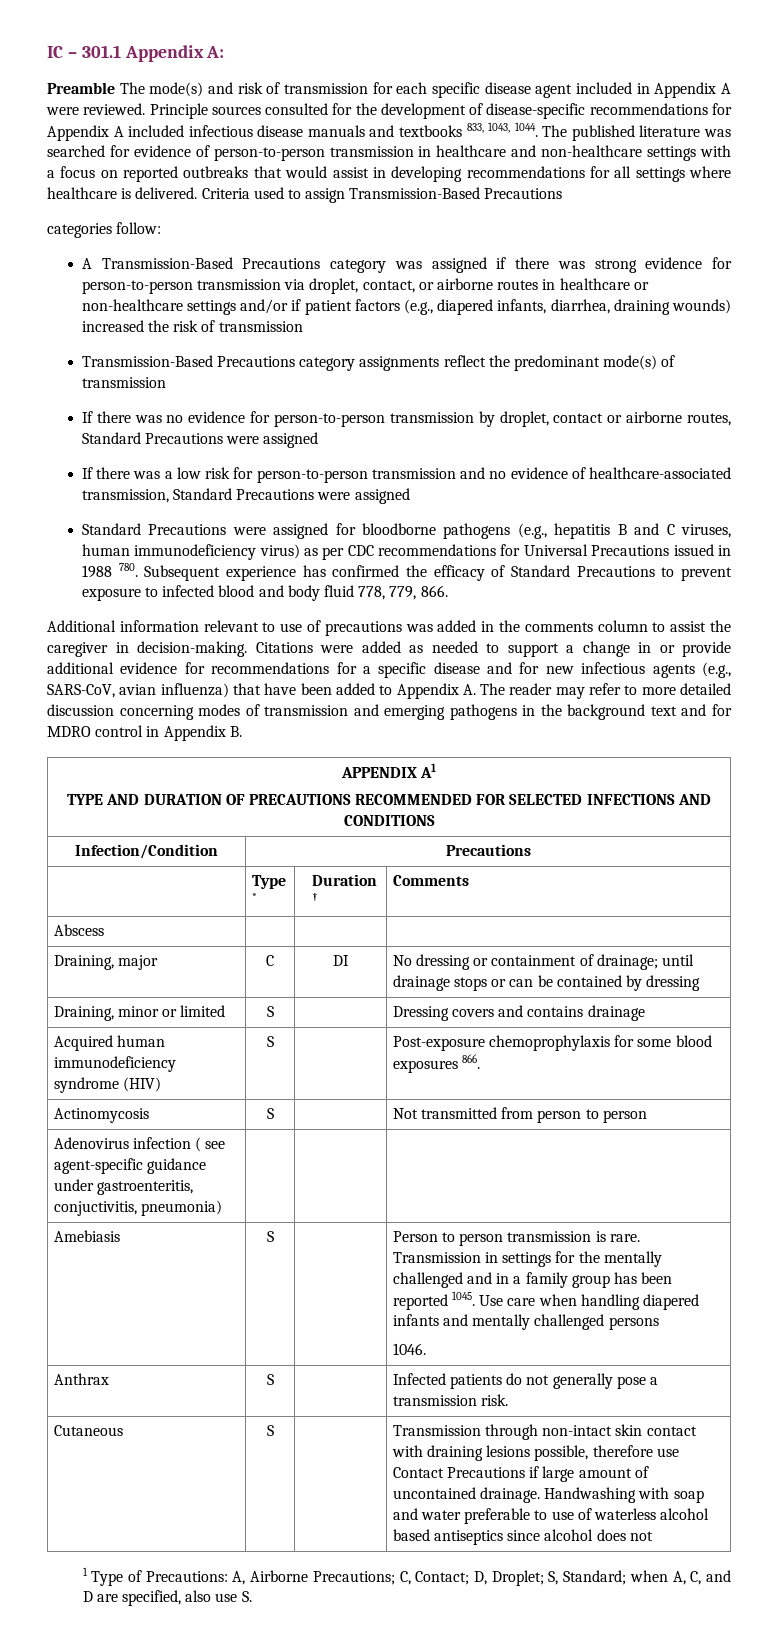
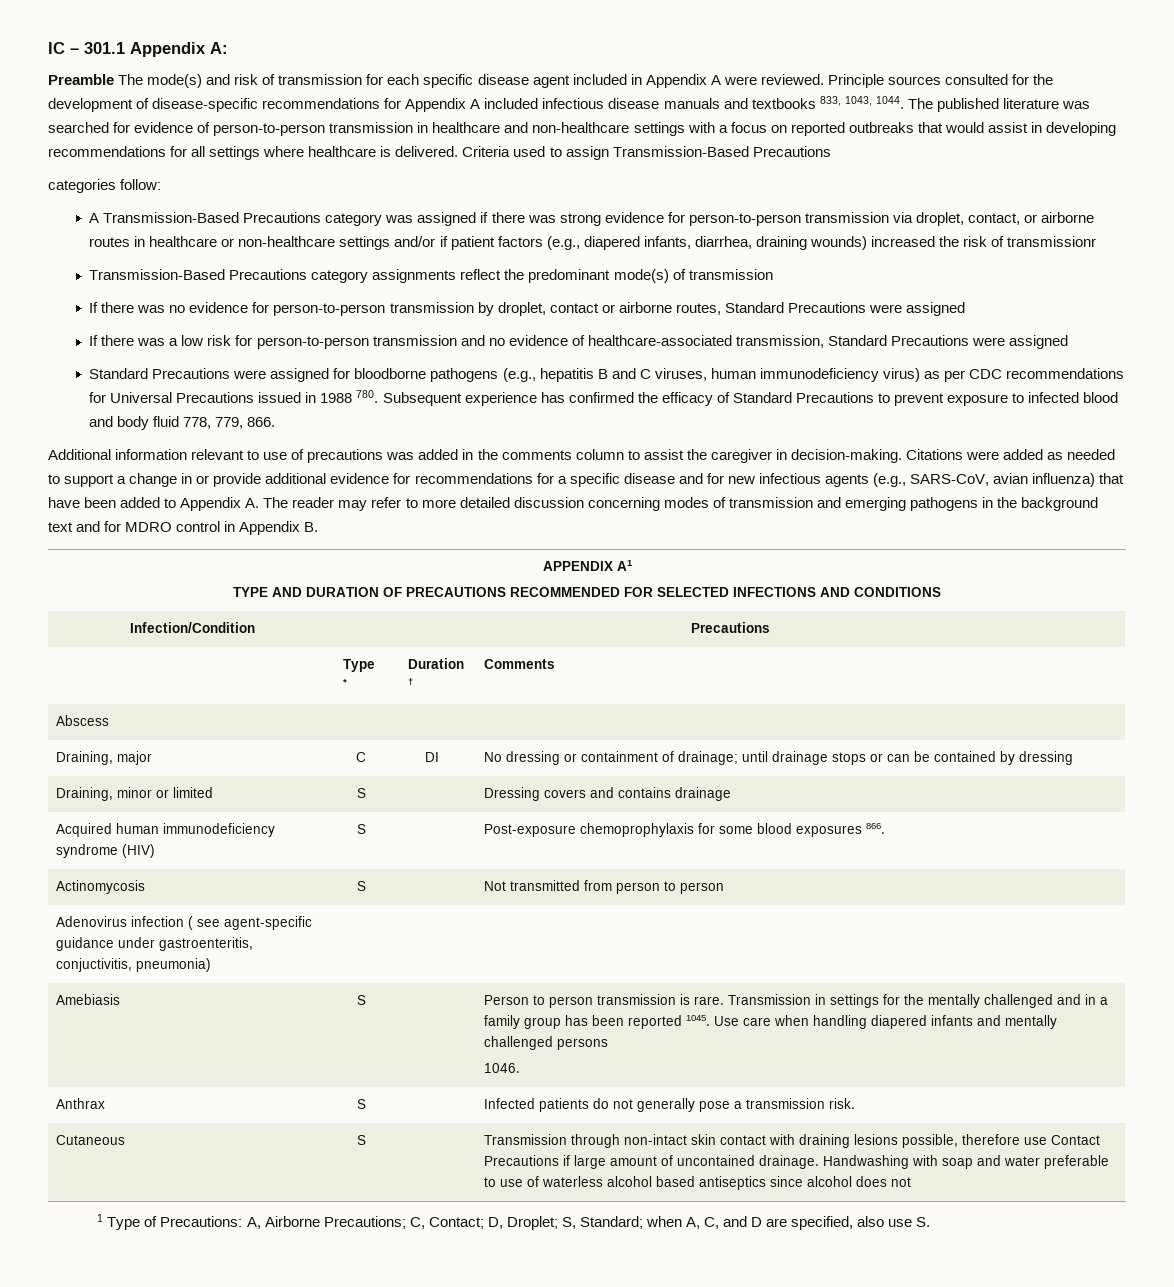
[218,321,303,332] transmission -> [1007,236,1097,247] transmissionr

